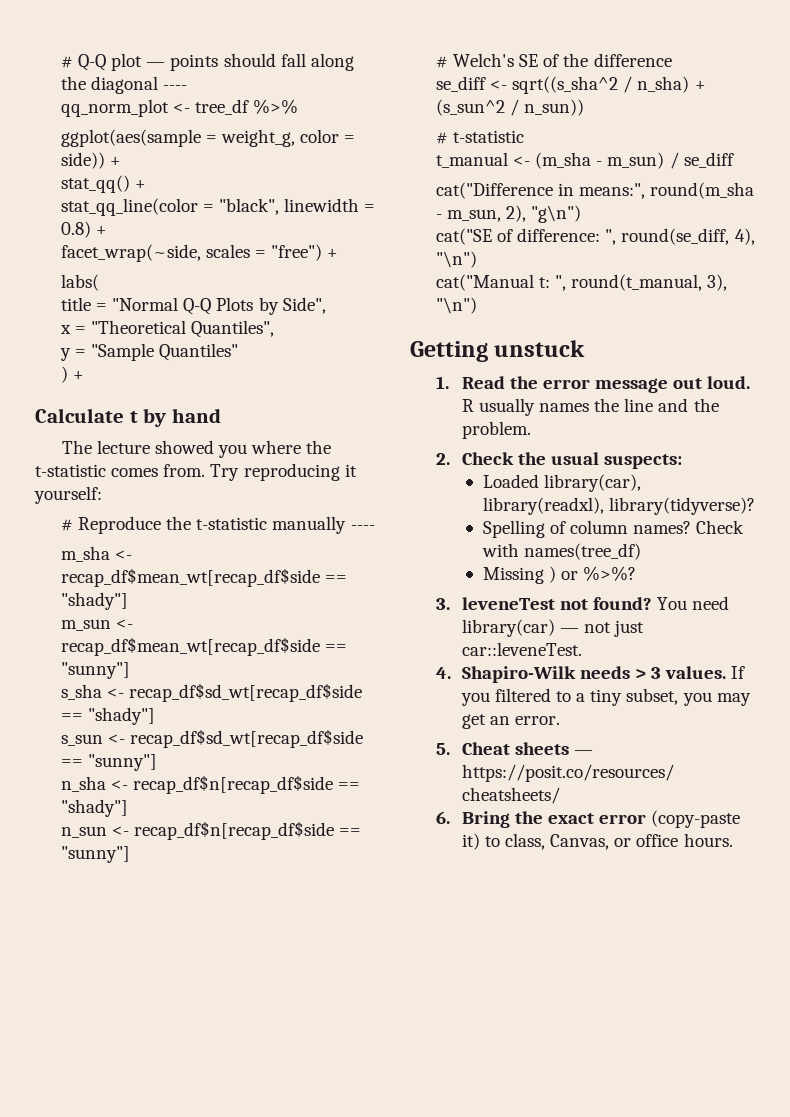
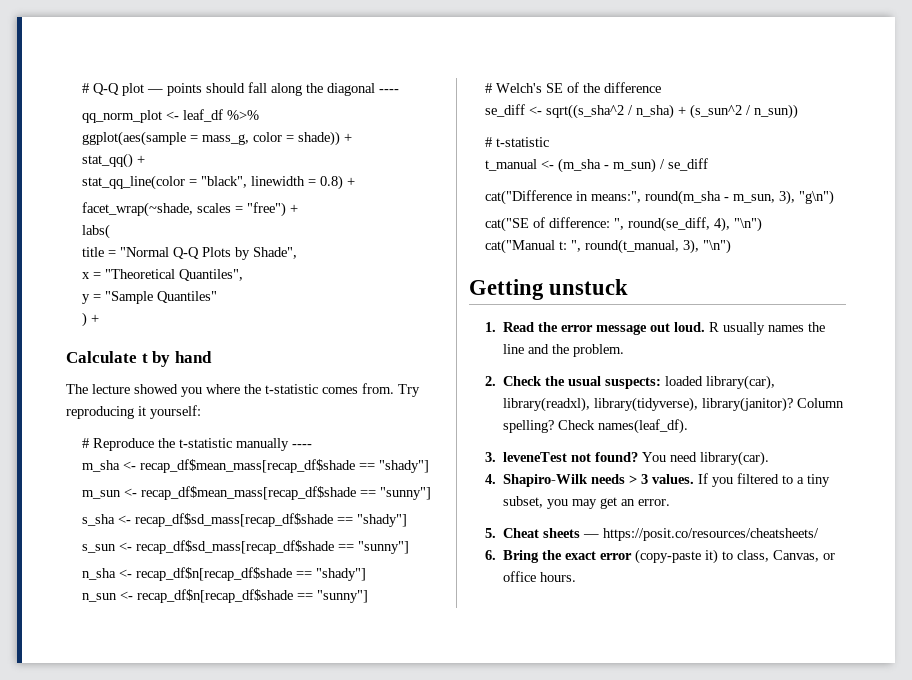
[195,99,250,115] tree_df -> [183,109,224,122] leaf_df
[221,129,296,147] weight_g, -> [202,134,250,145] mass_g,
[60,152,105,169] side)) -> [298,131,341,146] shade))
[60,244,201,262] facet_wrap(~side, -> [82,202,194,217] facet_wrap(~shade,
[282,297,326,314] Side", -> [253,247,298,259] Shade",
[60,568,320,587] recap_df$mean_wt[recap_df$side -> [140,459,356,473] recap_df$mean_mass[recap_df$shade
[60,637,320,656] recap_df$mean_wt[recap_df$side -> [141,486,357,500] recap_df$mean_mass[recap_df$shade
[129,683,363,702] recap_df$sd_wt[recap_df$side -> [135,513,334,527] recap_df$sd_mass[recap_df$shade
[130,729,364,748] recap_df$sd_wt[recap_df$side -> [136,540,335,554] recap_df$sd_mass[recap_df$shade
[133,775,334,794] recap_df$n[recap_df$side -> [136,567,293,581] recap_df$n[recap_df$shade
[134,821,335,840] recap_df$n[recap_df$side -> [137,589,294,603] recap_df$n[recap_df$shade
[506,205,527,222] 2), -> [779,190,796,205] 3),
[482,474,539,488] // Loaded -> [665,376,704,386] loaded
[608,497,755,515] [482,520,745,538] [481,543,641,560] [482,566,637,584] library(tidyverse)? // Spelling of column names? Check with names(tree_df) // Missing ) or %>%? -> [594,397,845,412] [503,419,689,434] library(tidyverse), library(janitor)? Column spelling? Check names(leaf_df).
[461,619,645,637] [461,642,582,656] library(car) — not just car::leveneTest. -> [700,451,770,466] library(car).

